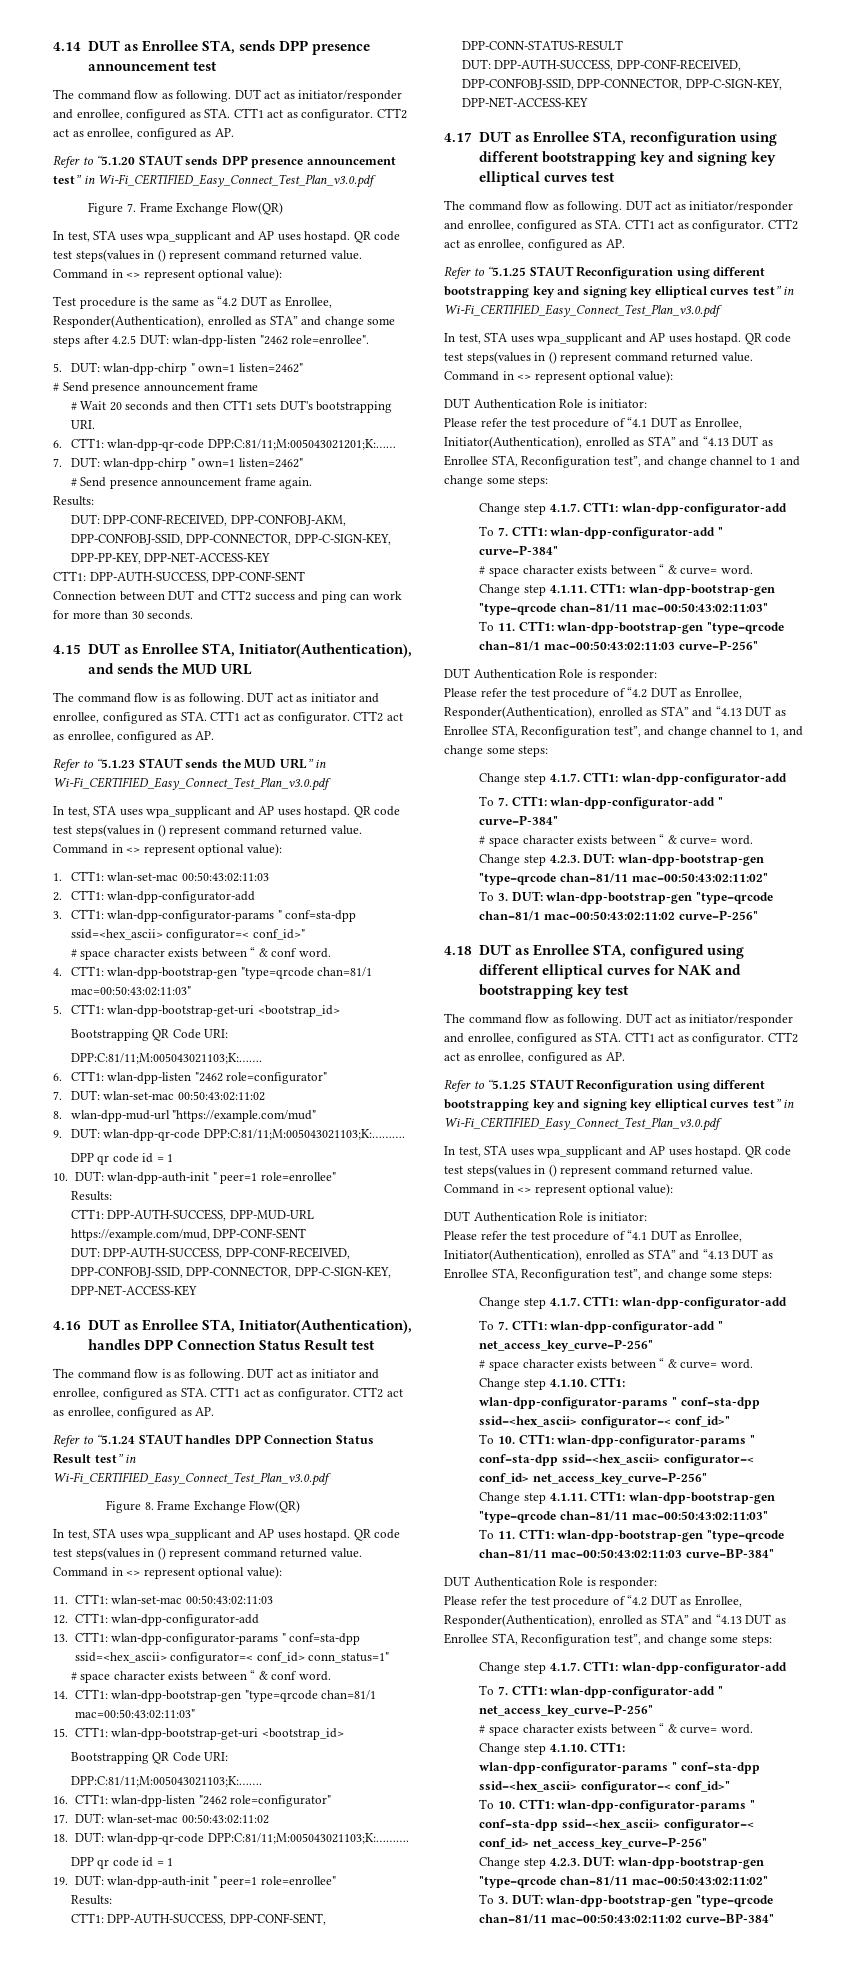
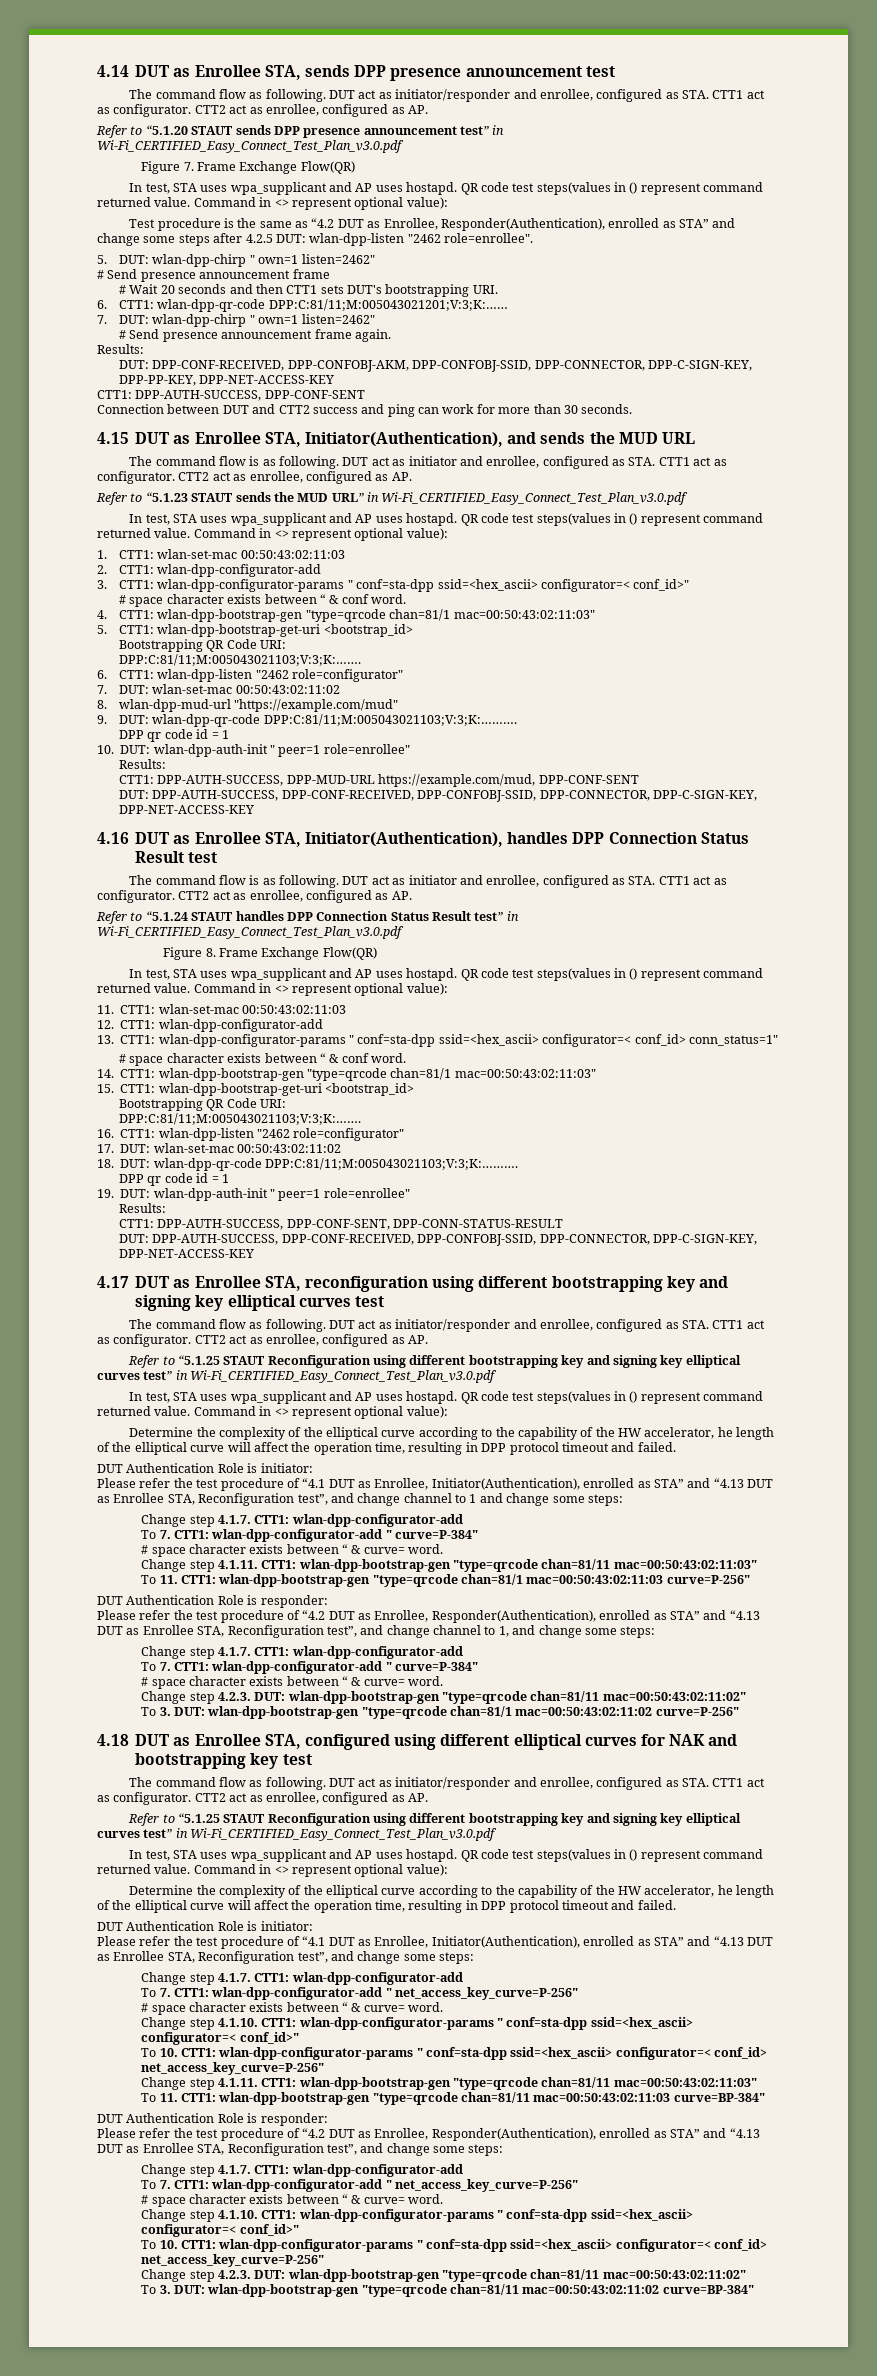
[207,439,396,450] DPP:C:81/11;M:005043021201;K:…… -> [268,299,508,311] DPP:C:81/11;M:005043021201;V:3;K:……
[70,1053,262,1064] DPP:C:81/11;M:005043021103;K:……. -> [119,654,362,666] DPP:C:81/11;M:005043021103;V:3;K:…….
[203,1129,405,1140] DPP:C:81/11;M:005043021103;K:………. -> [263,714,517,726] DPP:C:81/11;M:005043021103;V:3;K:……….
[70,1776,262,1787] DPP:C:81/11;M:005043021103;K:……. -> [119,1113,362,1125] DPP:C:81/11;M:005043021103;V:3;K:…….
[207,1833,409,1844] DPP:C:81/11;M:005043021103;K:………. -> [265,1158,518,1170] DPP:C:81/11;M:005043021103;V:3;K:……….
(673, 376) none -> [129,1427,775,1440] [97,1442,676,1455] // Determine the complexity of the elliptical curve according to the capability of the HW accelerator, he length of the elliptical curve will affect the operation time, resulting in DPP protocol timeout and failed.
(673, 1189) none -> [129,1885,775,1898] [97,1900,676,1913] // Determine the complexity of the elliptical curve according to the capability of the HW accelerator, he length of the elliptical curve will affect the operation time, resulting in DPP protocol timeout and failed.

